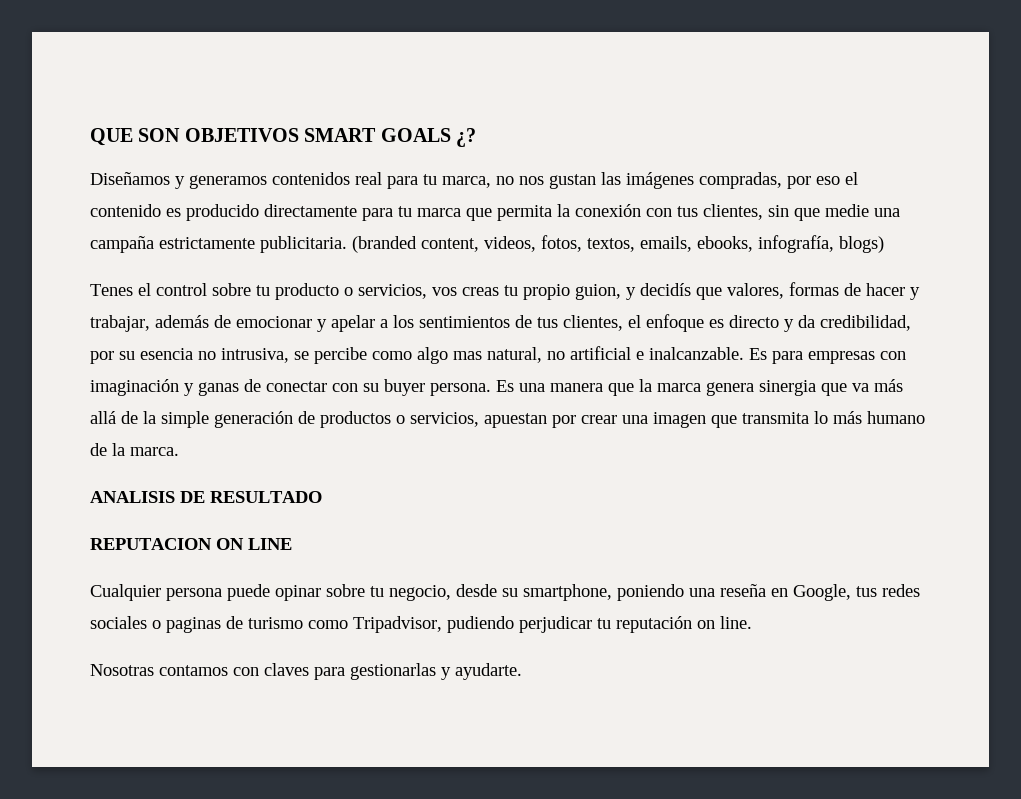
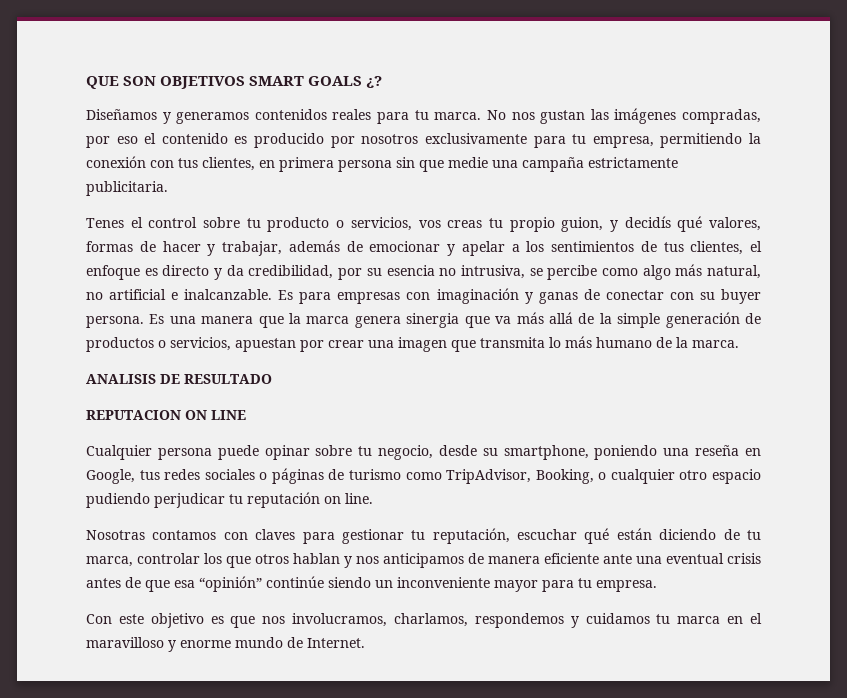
[355,172,514,189] real para tu marca, no -> [332,109,506,124] reales para tu marca. No
[264,204,552,221] directamente para tu marca que permita -> [330,133,743,148] por nosotros exclusivamente para tu empresa, permitiendo
(763, 212) none -> [259,157,392,172] en primera persona
[352,235,884,253] (branded content, videos, fotos, textos, emails, ebooks, infografía, blogs) -> (168, 188) none
[696,287,722,300] que -> [677,216,703,232] qué
[453,351,482,360] mas -> [675,264,703,276] más
[166,617,221,633] paginas -> [271,468,324,484] páginas
[353,616,442,633] Tripadvisor, -> [446,469,761,484] TripAdvisor, Booking, o cualquier otro espacio
[350,663,522,680] gestionarlas y ayudarte. -> [341,528,761,544] [86,553,761,568] [86,576,657,592] [86,613,762,628] [86,637,365,652] gestionar tu reputación, escuchar qué están diciendo de tu marca, controlar los que otros hablan y nos anticipamos de manera eficiente ante una eventual crisis antes de que esa “opinión” continúe siendo un inconveniente mayor para tu empresa. // Con este objetivo es que nos involucramos, charlamos, respondemos y cuidamos tu marca en el maravilloso y enorme mundo de Internet.

